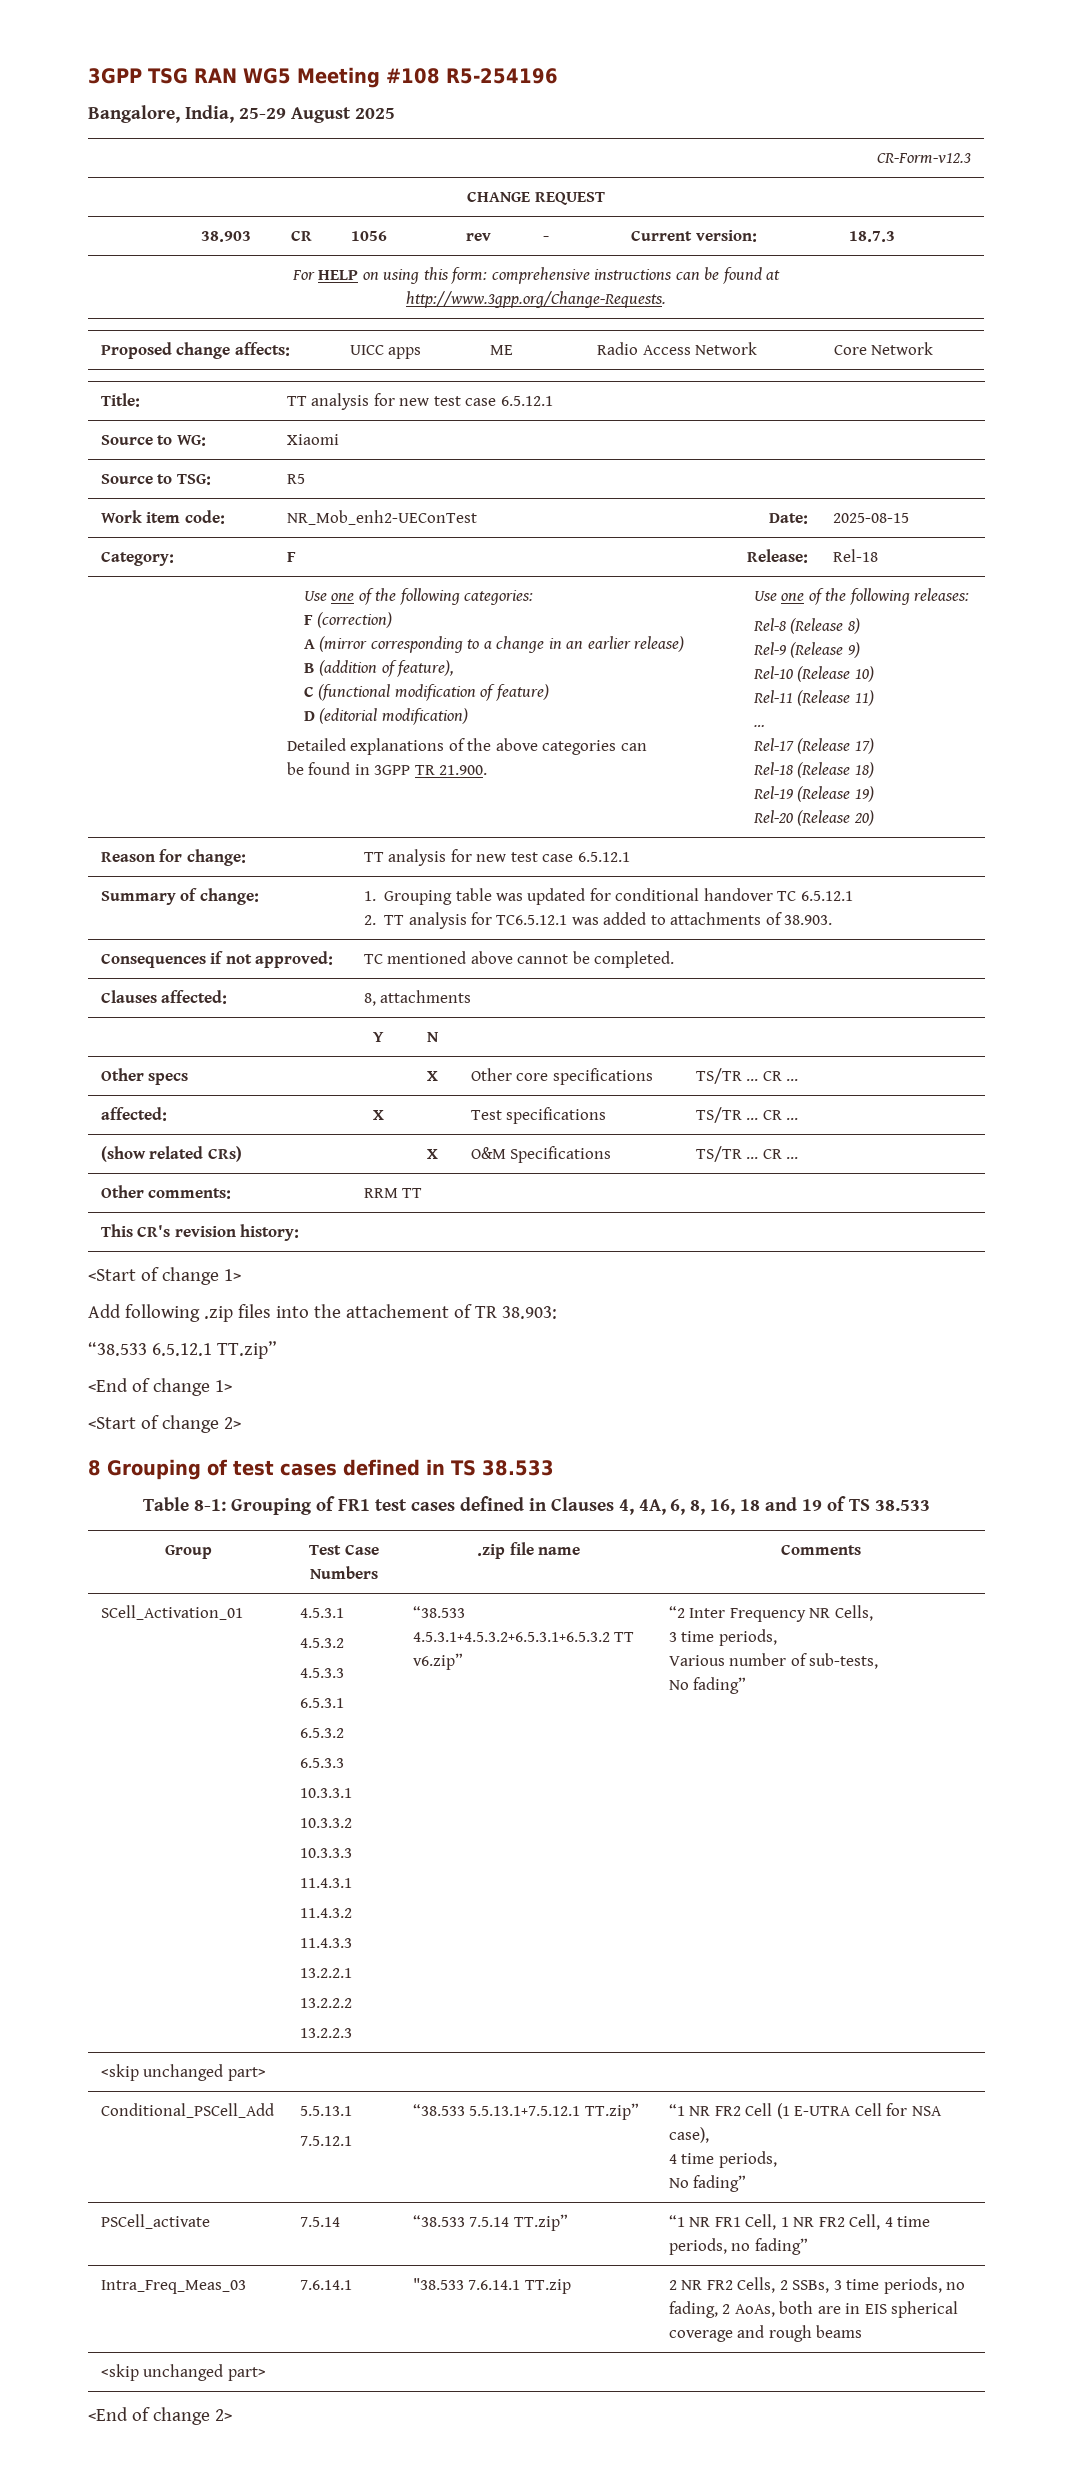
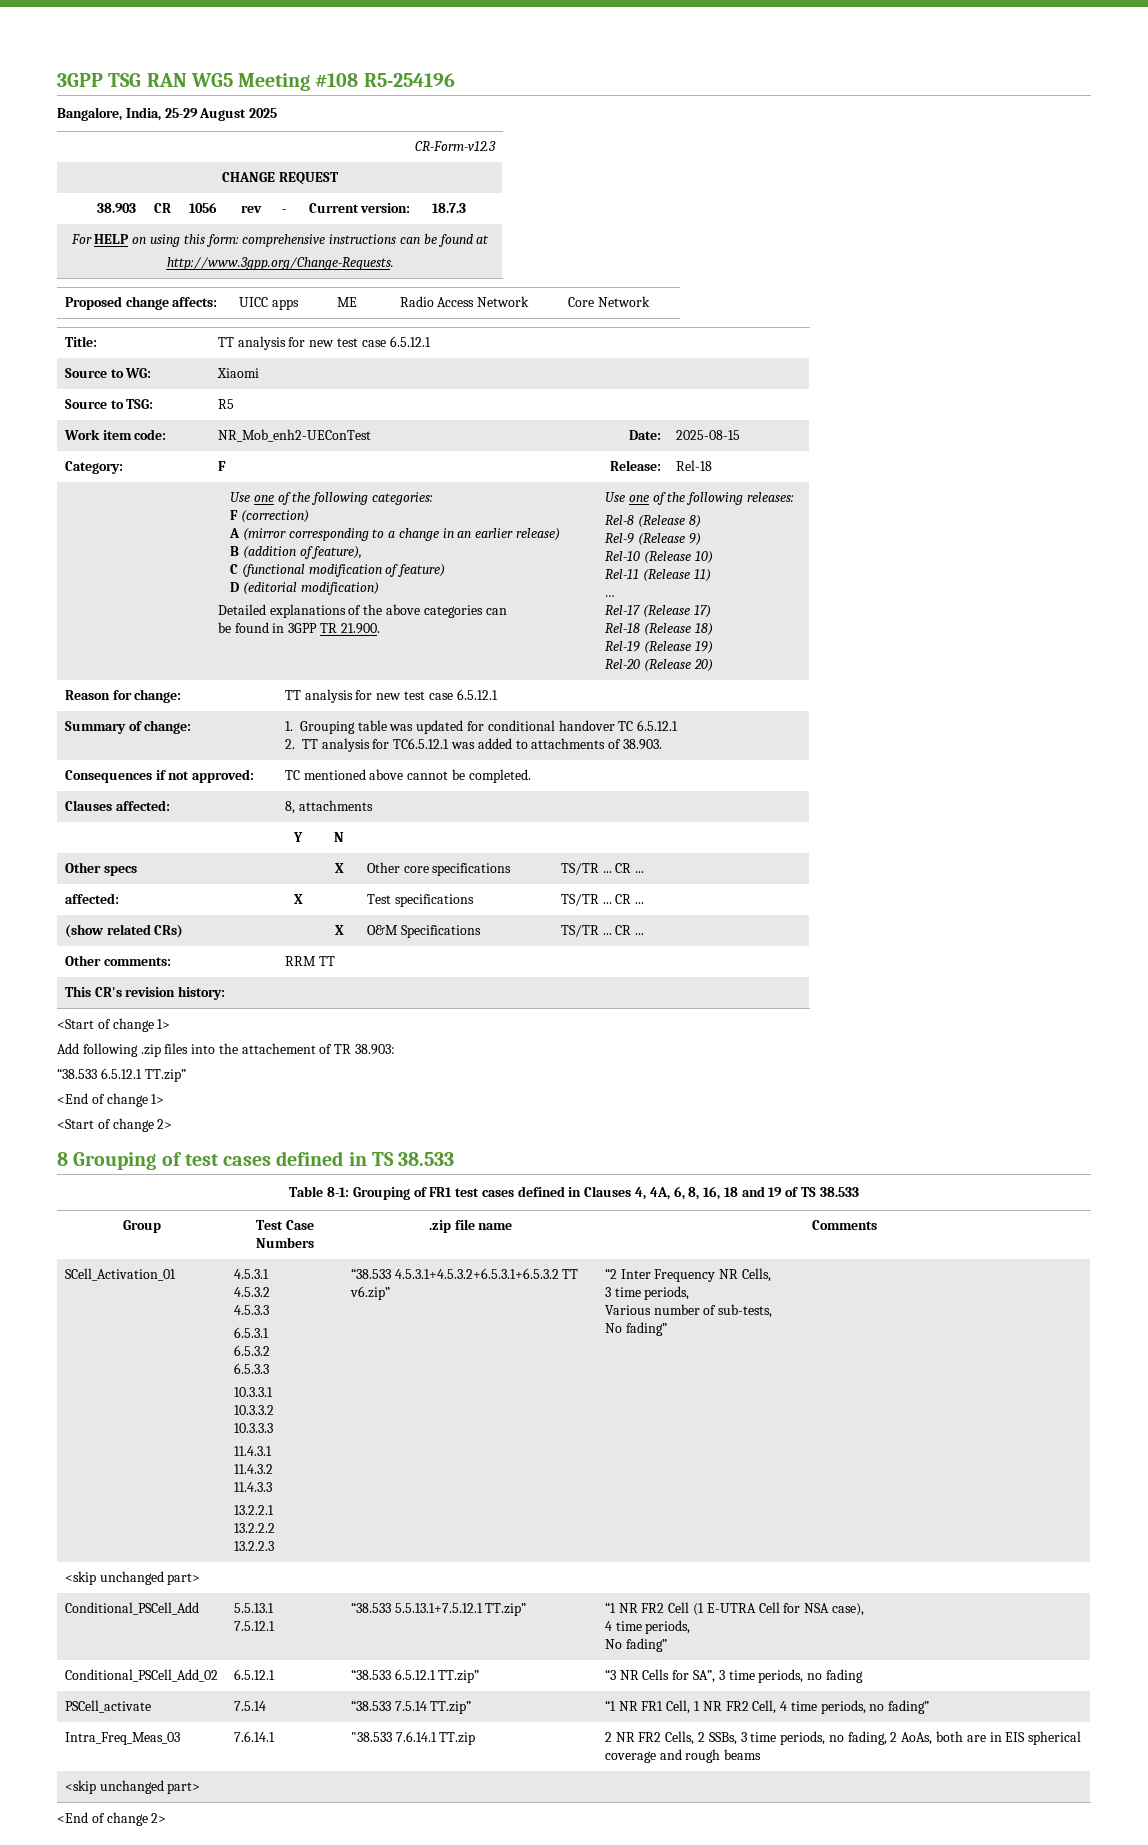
(747, 2183) none -> [64,1669,218,1682] [233,1669,275,1680] [350,1669,480,1683] [604,1669,863,1683] // Conditional_PSCell_Add_02 | 6.5.12.1 | “38.533 6.5.12.1 TT.zip” | “3 NR Cells for SA”, 3 time periods, no fading

